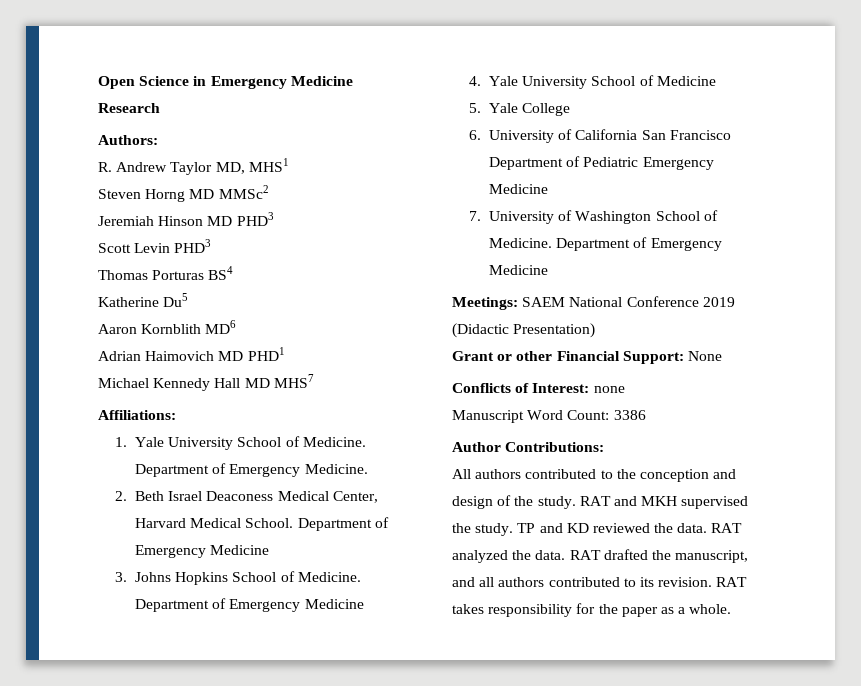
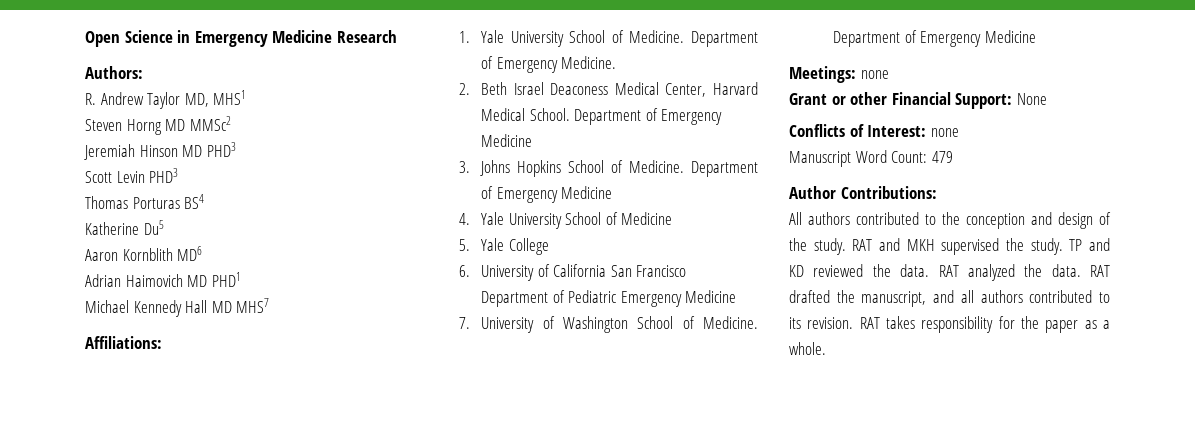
[452,296,735,310] [452,323,596,338] Meetings: SAEM National Conference 2019 (Didactic Presentation) -> [789,66,889,83] Meetings: none
[613,410,646,420] 3386 -> [931,151,953,163] 479

